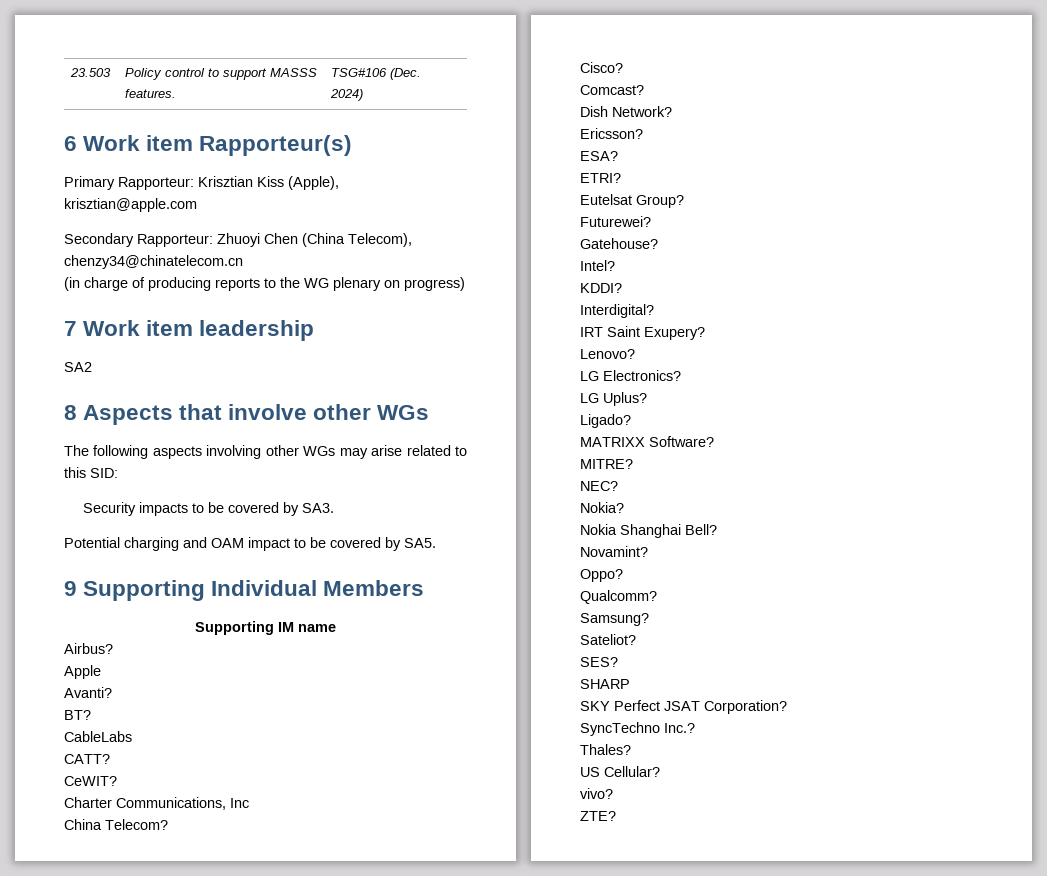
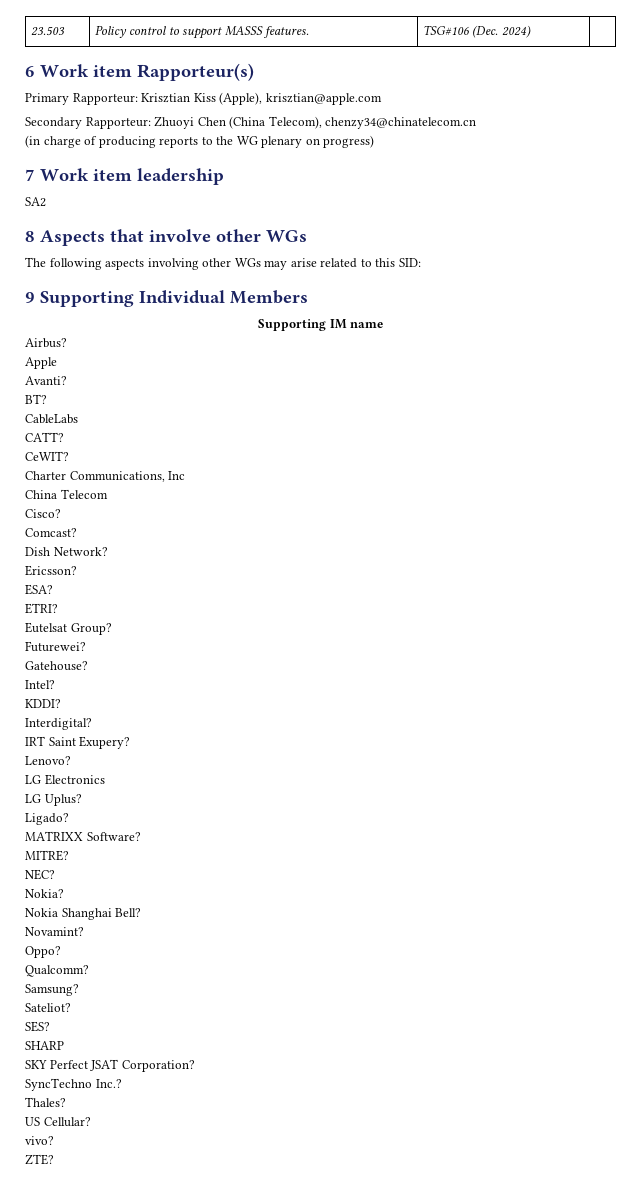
[82,502,334,516] [64,537,436,551] // Security impacts to be covered by SA3. // Potential charging and OAM impact to be covered by SA5. -> (421, 262) none
[105,819,168,830] Telecom? -> [60,489,108,499] Telecom
[603,370,681,381] Electronics? -> [44,774,105,785] Electronics

